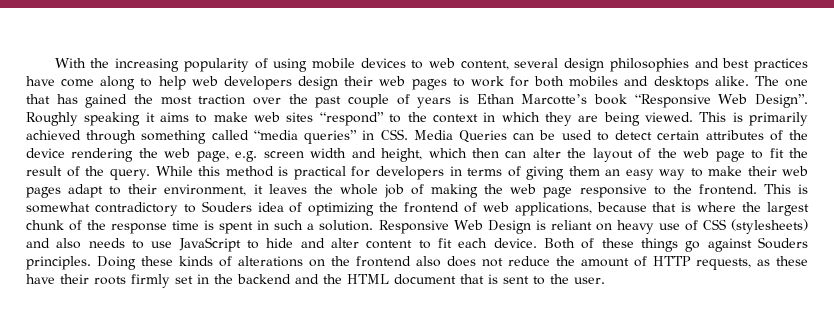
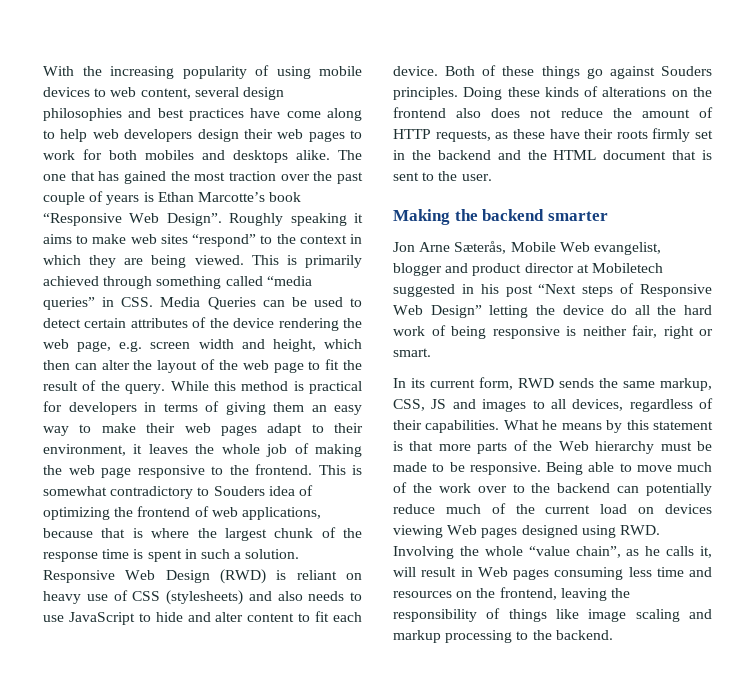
(531, 227) none -> [220,569,266,584] (RWD)
(605, 280) none -> [393,209,608,225] [393,241,661,255] [393,263,663,276] [393,283,712,297] [393,305,712,318] [393,325,713,339] [393,348,431,357] [393,377,712,391] [393,398,713,412] [393,420,713,433] [393,440,712,454] [393,462,712,475] [393,482,712,496] [393,503,712,514] [393,525,660,538] [393,546,712,559] [393,567,712,580] [393,587,630,601] [393,608,712,622] [393,630,613,643] // Making the backend smarter // Jon Arne Sæterås, Mobile Web evangelist, blogger and product director at Mobiletech suggested in his post “Next steps of Responsive Web Design” letting the device do all the hard work of being responsive is neither fair, right or smart. // In its current form, RWD sends the same markup, CSS, JS and images to all devices, regardless of their capabilities. What he means by this statement is that more parts of the Web hierarchy must be made to be responsive. Being able to move much of the work over to the backend can potentially reduce much of the current load on devices viewing Web pages designed using RWD. Involving the whole “value chain”, as he calls it, will result in Web pages consuming less time and resources on the frontend, leaving the responsibility of things like image scaling and markup processing to the backend.

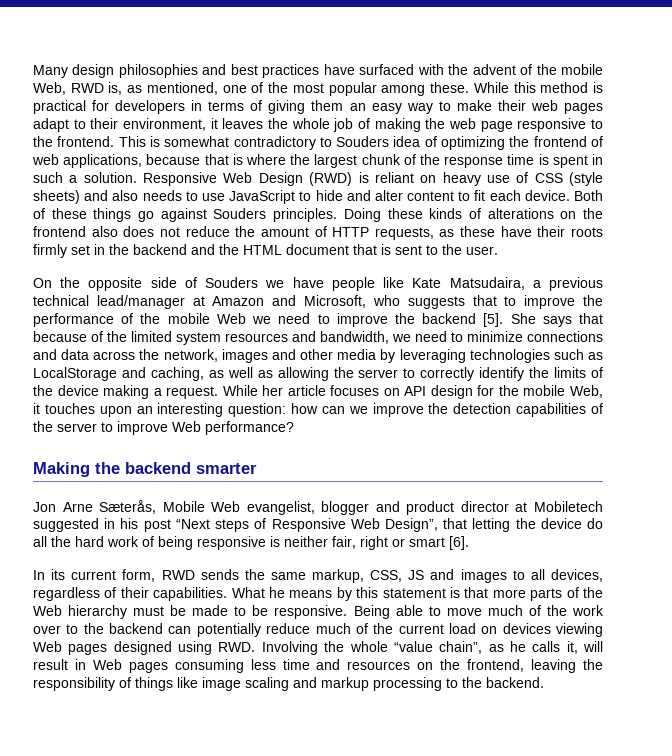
[43,65,362,79] [43,87,239,99] With the increasing popularity of using mobile devices to web content, several -> [33,65,68,78] Many
[286,108,362,121] [43,129,362,142] [43,149,362,163] [43,171,363,184] [43,191,302,205] [43,213,363,226] [43,234,362,247] [43,255,362,268] [43,276,312,289] [43,297,362,310] [43,317,362,331] [43,339,362,352] [43,359,362,373] [43,380,166,394] come along to help web developers design their web pages to work for both mobiles and desktops alike. The one that has gained the most traction over the past couple of years is Ethan Marcotte’s book “Responsive Web Design”. Roughly speaking it aims to make web sites “respond” to the context in which they are being viewed. This is primarily achieved through something called “media queries” in CSS. Media Queries can be used to detect certain attributes of the device rendering the web page, e.g. screen width and height, which then can alter the layout of the web page to fit the result of the query. -> [359,64,603,75] [33,82,470,96] surfaced with the advent of the mobile Web, RWD is, as mentioned, one of the most popular among these.
[166,590,243,605] (stylesheets) -> [568,172,603,186] [33,190,80,204] (style sheets)
(492, 177) none -> [33,277,603,291] [33,295,603,309] [33,313,604,327] [33,331,603,345] [33,349,603,363] [33,367,604,381] [33,385,604,399] [33,403,603,417] [33,421,294,435] // On the opposite side of Souders we have people like Kate Matsudaira, a previous technical lead/manager at Amazon and Microsoft, who suggests that to improve the performance of the mobile Web we need to improve the backend [5]. She says that because of the limited system resources and bandwidth, we need to minimize connections and data across the network, images and other media by leveraging technologies such as LocalStorage and caching, as well as allowing the server to correctly identify the limits of the device making a request. While her article focuses on API design for the mobile Web, it touches upon an interesting question: how can we improve the detection capabilities of the server to improve Web performance?
[430,305,482,318] Design” -> [384,518,468,532] Design”, that
[393,348,431,357] smart. -> [409,536,469,550] smart [6].

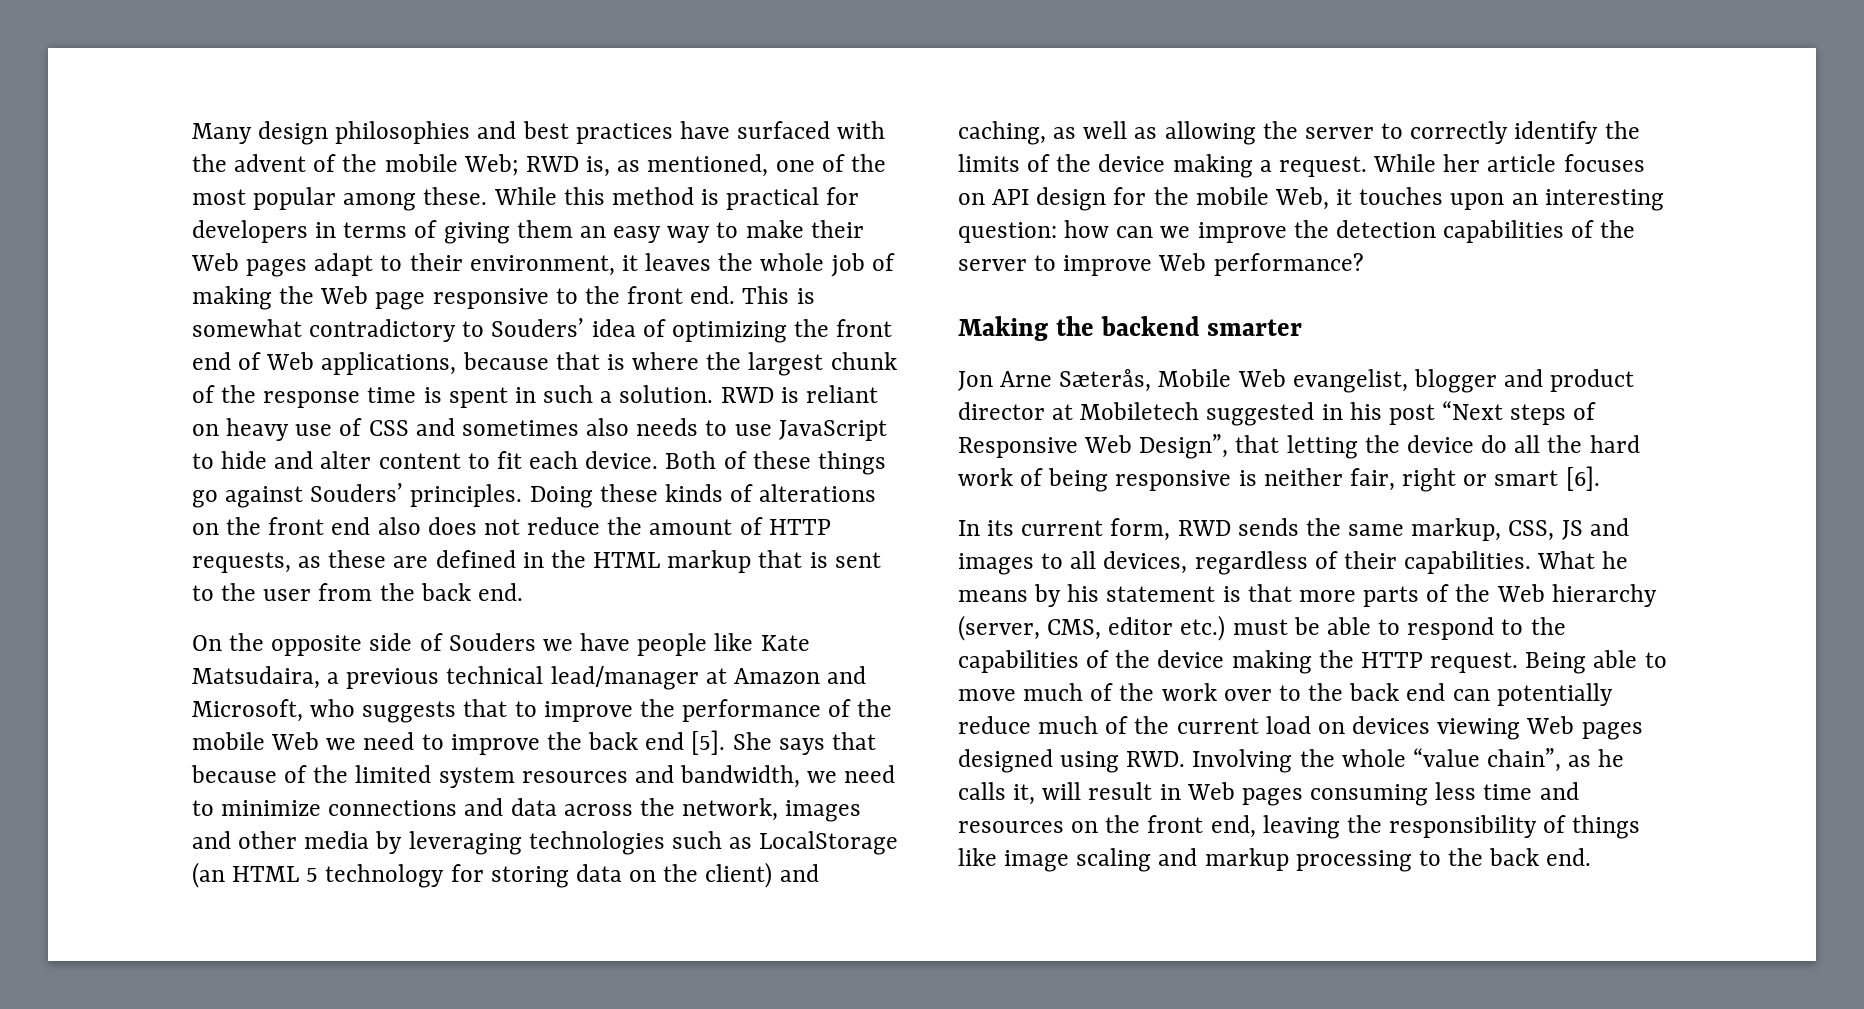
[33,82,66,95] Web, -> [463,154,519,176] Web;
[530,100,558,111] web -> [191,253,239,271] Web
[449,118,477,129] web -> [320,286,369,304] Web
[57,136,115,147] frontend. -> [627,286,736,304] front end.
[336,136,390,147] Souders -> [491,318,585,337] Souders’
[533,136,604,147] [32,154,59,165] frontend of web -> [836,319,893,337] [192,352,315,370] front end of Web
[143,172,353,186] Responsive Web Design (RWD) -> [720,387,774,403] RWD
[568,172,603,186] [33,190,109,204] (style sheets) and -> [415,418,579,436] and sometimes
[213,208,267,219] Souders -> [310,483,404,502] Souders’
[33,226,86,237] frontend -> [268,517,371,535] front end
[500,226,604,237] [33,244,349,258] have their roots firmly set in the backend and the HTML document -> [393,550,752,573] are defined in the HTML markup
[466,246,498,255] user. -> [263,583,523,601] user from the back end.
[422,313,477,324] backend -> [588,732,685,750] back end
(117, 374) none -> [192,862,773,888] (an HTML 5 technology for storing data on the client)
[356,587,379,598] this -> [1067,584,1100,602] his
[133,605,348,619] must be made to be responsive. -> [958,615,1566,641] [958,650,1519,674] (server, CMS, editor etc.) must be able to respond to the capabilities of the device making the HTTP request.
[109,623,164,634] backend -> [1349,683,1446,701] back end
[467,659,525,672] frontend, -> [1147,815,1256,838] front end,
[486,677,544,688] backend. -> [1489,848,1592,866] back end.

